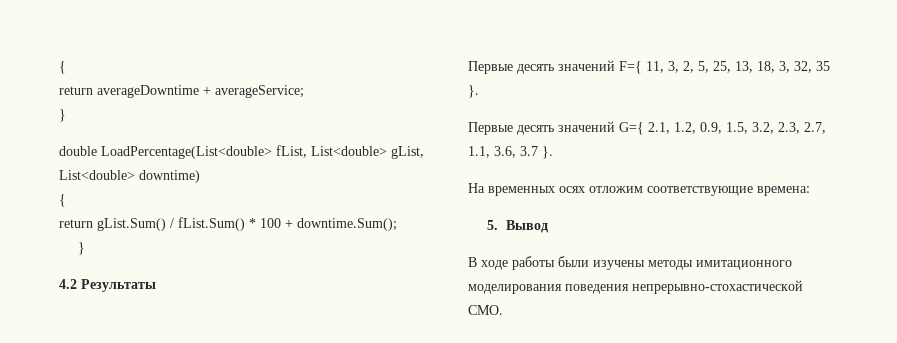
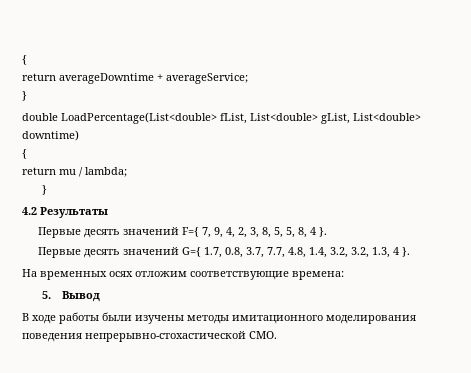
[97,217,397,231] gList.Sum() / fList.Sum() * 100 + downtime.Sum(); -> [59,167,127,177] mu / lambda;
[646,61,830,73] 11, 3, 2, 5, 25, 13, 18, 3, 32, 35 -> [202,227,317,238] 7, 9, 4, 2, 3, 8, 5, 5, 8, 4
[648,122,826,134] [468,146,538,158] 2.1, 1.2, 0.9, 1.5, 3.2, 2.3, 2.7, 1.1, 3.6, 3.7 -> [204,247,400,258] 1.7, 0.8, 3.7, 7.7, 4.8, 1.4, 3.2, 3.2, 1.3, 4

